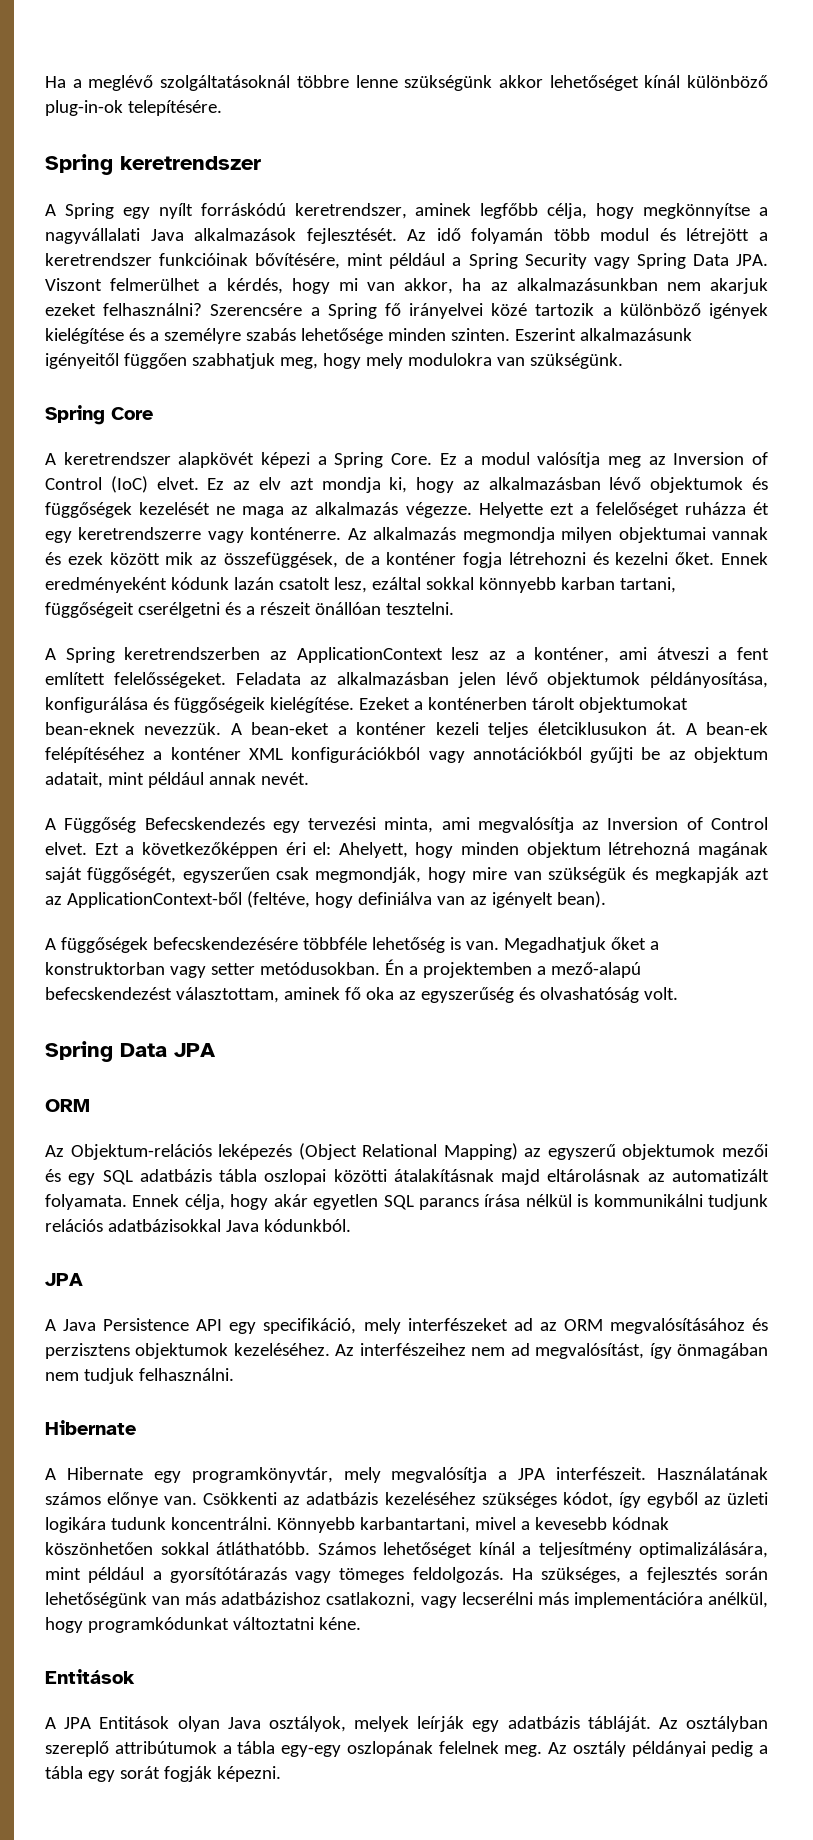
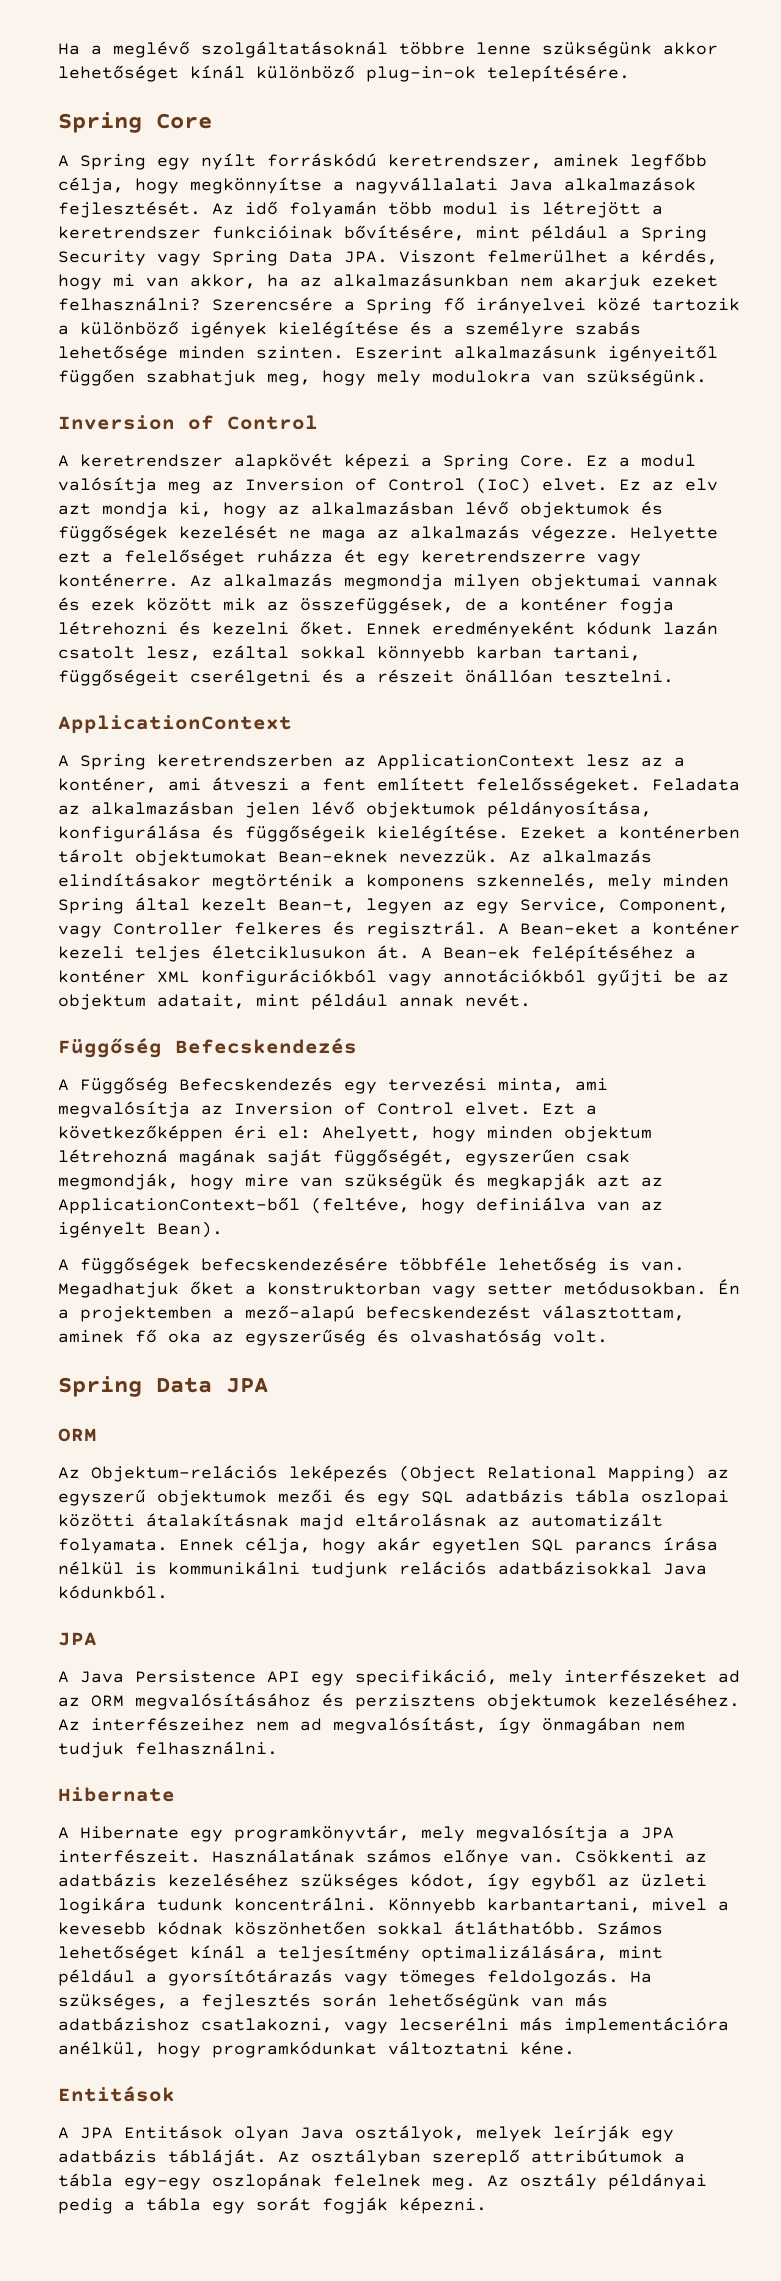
[120,156,261,170] keretrendszer -> [156,113,212,129] Core
[659,228,676,241] és -> [509,202,531,215] is
[45,405,153,425] Spring Core -> [58,415,318,430] Inversion of Control
(454, 608) none -> [58,715,292,733] // ApplicationContext
[45,722,330,735] bean-eknek nevezzük. A bean-eket -> [278,849,652,863] [58,873,729,890] [58,897,729,914] [58,921,619,938] Bean-eknek nevezzük. Az alkalmazás elindításakor megtörténik a komponens szkennelés, mely minden Spring által kezelt Bean-t, legyen az egy Service, Component, vagy Controller felkeres és regisztrál. A Bean-eket
[706,722,768,735] bean-ek -> [443,946,520,959] Bean-ek
(309, 778) none -> [58,1038,357,1058] // Függőség Befecskendezés
[556,891,606,908] bean). -> [157,1221,223,1238] Bean).

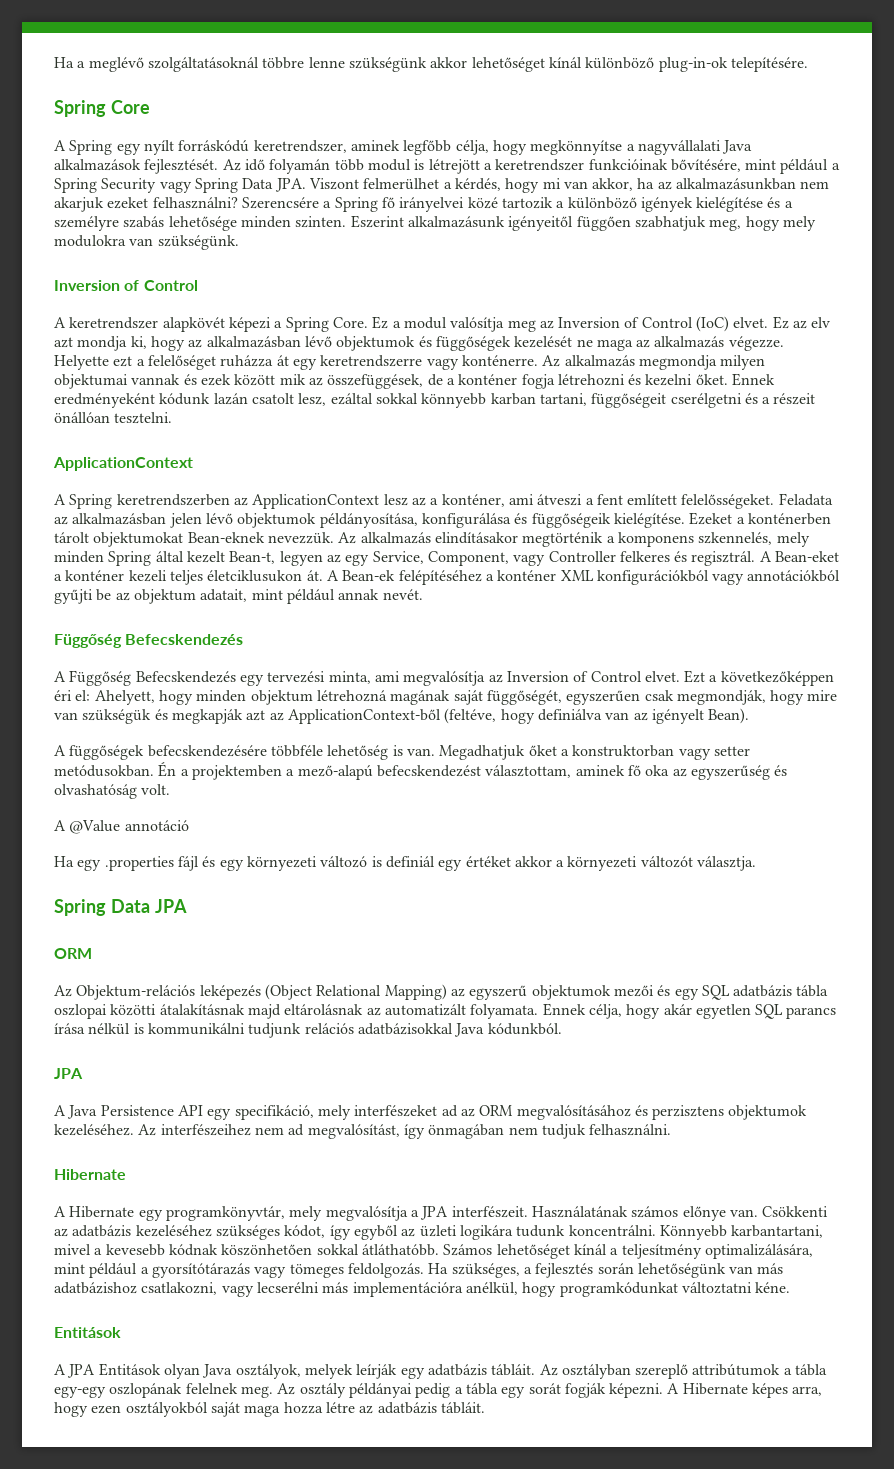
[344,549,366,563] ét -> [276,355,289,366] át
(608, 1336) none -> [54,820,189,834] [54,856,757,871] // A @Value annotáció // Ha egy .properties fájl és egy környezeti változó is definiál egy értéket akkor a környezeti változót választja.
[168,2149,267,2166] tábláját. -> [491,1364,536,1376] tábláit.
(487, 2205) none -> [667,1383,823,1398] [54,1402,485,1417] A Hibernate képes arra, hogy ezen osztályokból saját maga hozza létre az adatbázis tábláit.

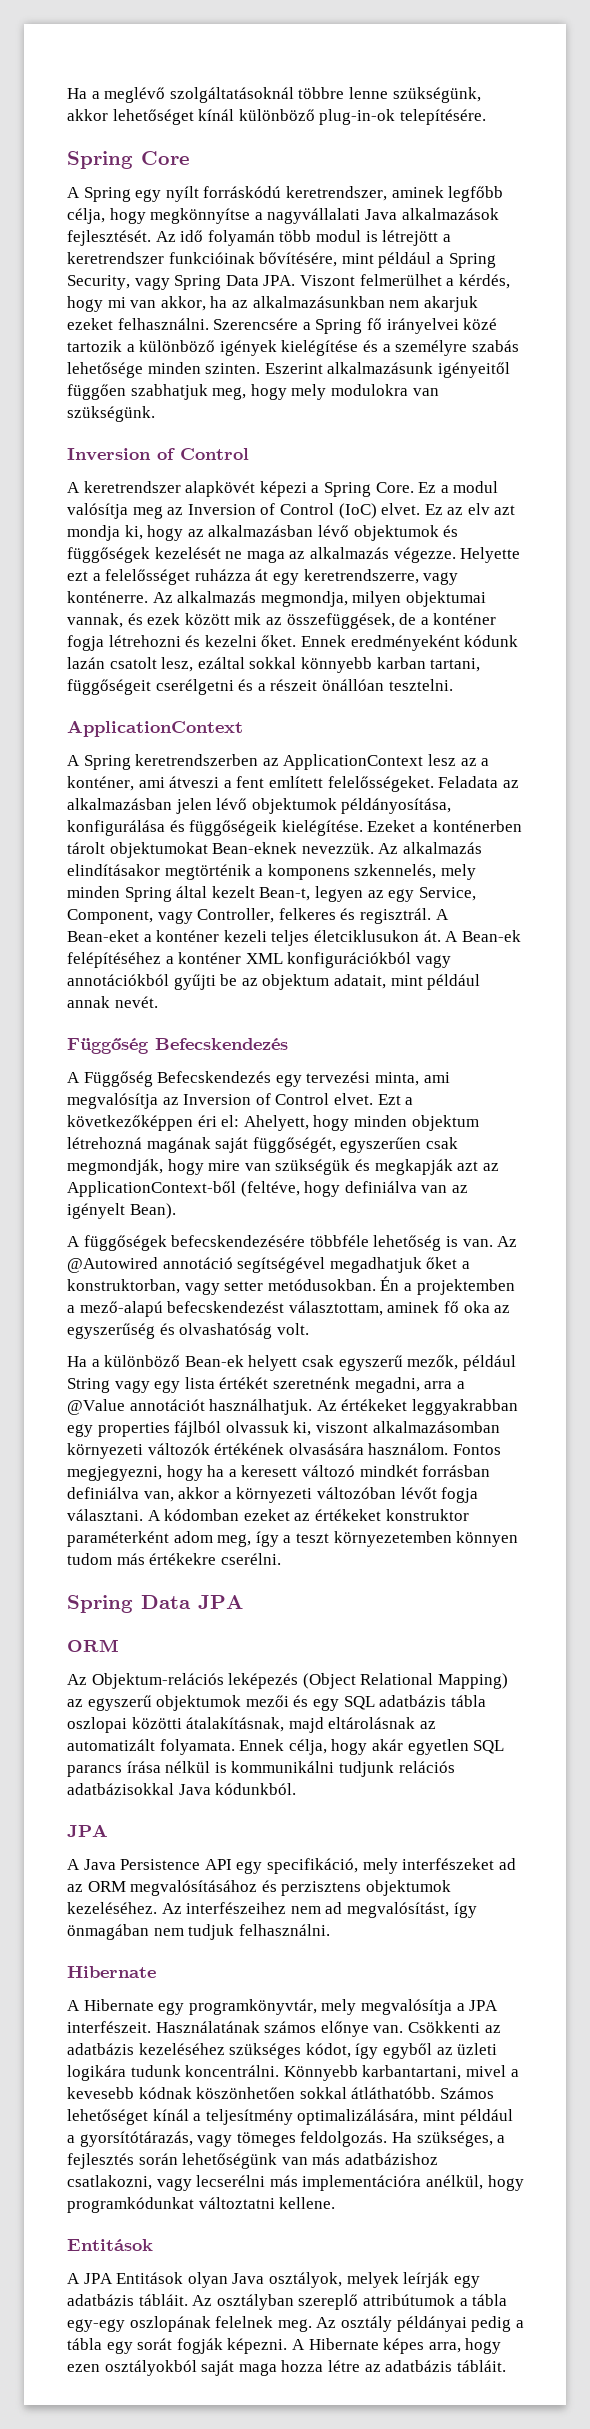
[348,57,427,72] szükségünk -> [392,87,481,103] szükségünk,
[101,178,157,193] Security -> [67,275,130,290] Security,
[152,197,238,209] felhasználni? -> [117,318,209,330] felhasználni.
[147,355,216,370] felelőséget -> [105,569,191,585] felelősséget
[320,355,423,367] keretrendszerre -> [303,569,419,584] keretrendszerre,
[638,355,717,370] megmondja -> [260,591,348,607] megmondja,
[131,374,181,385] vannak -> [67,613,123,628] vannak,
[548,551,616,562] Controller -> [197,908,275,923] Controller,
[439,745,526,760] Megadhatjuk -> [497,1236,518,1247] [67,1257,422,1273] Az @Autowired annotáció segítségével megadhatjuk
[572,745,675,757] konstruktorban -> [67,1279,180,1294] konstruktorban,
[54,820,189,834] [54,856,757,871] A @Value annotáció // Ha egy .properties fájl és egy környezeti változó is definiál egy értéket akkor a környezeti változót választja. -> [67,1355,516,1371] [67,1377,465,1393] [67,1399,518,1415] [67,1421,500,1437] [67,1443,501,1459] [67,1465,491,1481] [67,1487,479,1503] [67,1509,469,1521] [67,1531,519,1547] [67,1553,281,1565] Ha a különböző Bean-ek helyett csak egyszerű mezők, például String vagy egy lista értékét szeretnénk megadni, arra a @Value annotációt használhatjuk. Az értékeket leggyakrabban egy properties fájlból olvassuk ki, viszont alkalmazásomban környezeti változók értékének olvasására használom. Fontos megjegyezni, hogy ha a keresett változó mindkét forrásban definiálva van, akkor a környezeti változóban lévőt fogja választani. A kódomban ezeket az értékeket konstruktor paraméterként adom meg, így a teszt környezetemben könnyen tudom más értékekre cserélni.
[159,1004,245,1015] átalakításnak -> [186,1717,285,1732] átalakításnak,
[151,1263,250,1278] gyorsítótárazás -> [79,2131,193,2147] gyorsítótárazás,
[755,1282,791,1293] kéne. -> [279,2197,336,2209] kellene.

